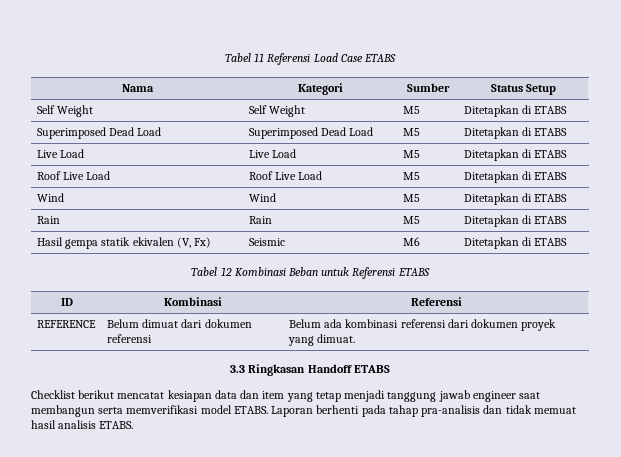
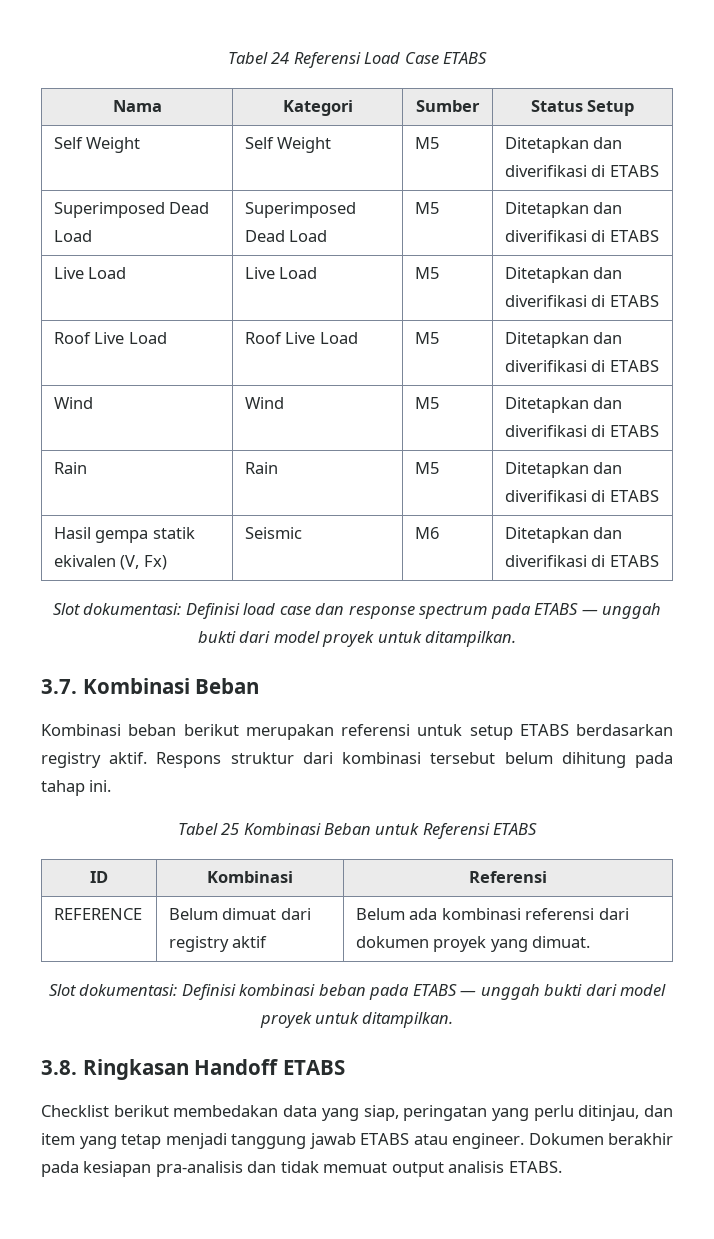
[224,53,265,62] Tabel 11 -> [227,52,290,64] Tabel 24
(519, 111) none -> [593,137,623,149] [505,165,588,177] dan diverifikasi
(519, 133) none -> [593,202,623,214] [505,230,588,242] dan diverifikasi
(519, 155) none -> [593,267,623,279] [505,295,588,307] dan diverifikasi
(519, 177) none -> [593,332,623,344] [505,360,588,372] dan diverifikasi
(519, 199) none -> [593,397,623,409] [505,425,588,437] dan diverifikasi
(519, 221) none -> [593,462,623,474] [505,490,588,502] dan diverifikasi
[522,237,568,246] [191,267,232,276] di ETABS // Tabel 12 -> [593,527,623,539] [505,555,659,567] [52,603,662,619] [197,631,517,647] [41,678,260,694] [41,724,673,740] [41,752,673,768] [41,780,112,796] [177,823,240,835] dan diverifikasi di ETABS // Slot dokumentasi: Definisi load case dan response spectrum pada ETABS — unggah bukti dari model proyek untuk ditampilkan. // 3.7. Kombinasi Beban // Kombinasi beban berikut merupakan referensi untuk setup ETABS berdasarkan registry aktif. Respons struktur dari kombinasi tersebut belum dihitung pada tahap ini. // Tabel 25
[204,319,252,328] [106,334,152,343] dokumen referensi -> [169,936,268,952] registry aktif
[230,365,246,373] 3.3 -> [48,984,667,1000] [259,1012,454,1028] [41,1060,77,1075] Slot dokumentasi: Definisi kombinasi beban pada ETABS — unggah bukti dari model proyek untuk ditampilkan. // 3.8.
[117,390,237,402] mencatat kesiapan data -> [173,1105,640,1121] membedakan data yang siap, peringatan yang perlu ditinjau,
[472,391,541,402] [31,405,418,417] engineer saat membangun serta memverifikasi model ETABS. Laporan berhenti pada tahap -> [360,1133,673,1149] [41,1161,152,1177] ETABS atau engineer. Dokumen berakhir pada kesiapan
[31,420,56,429] hasil -> [391,1162,444,1177] output

